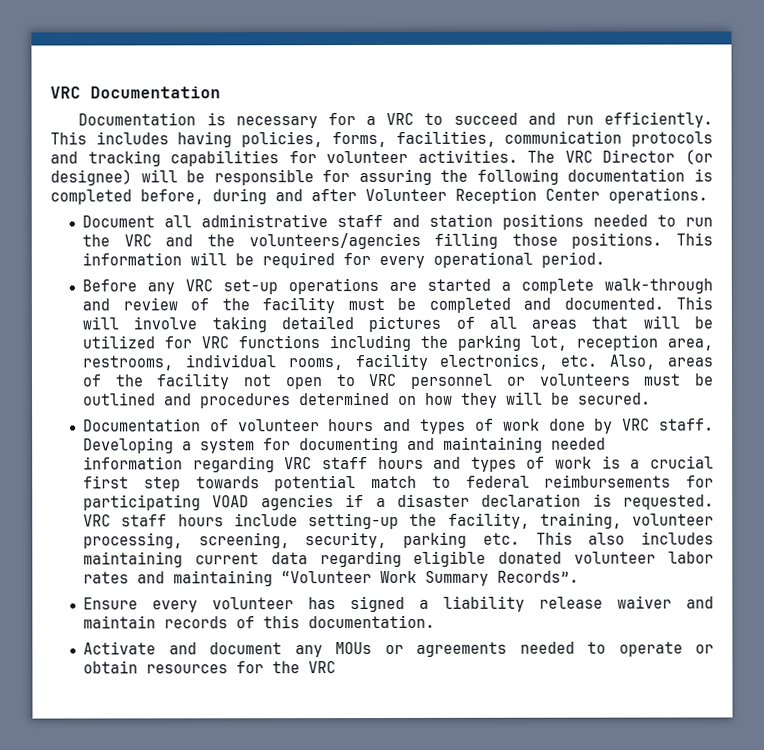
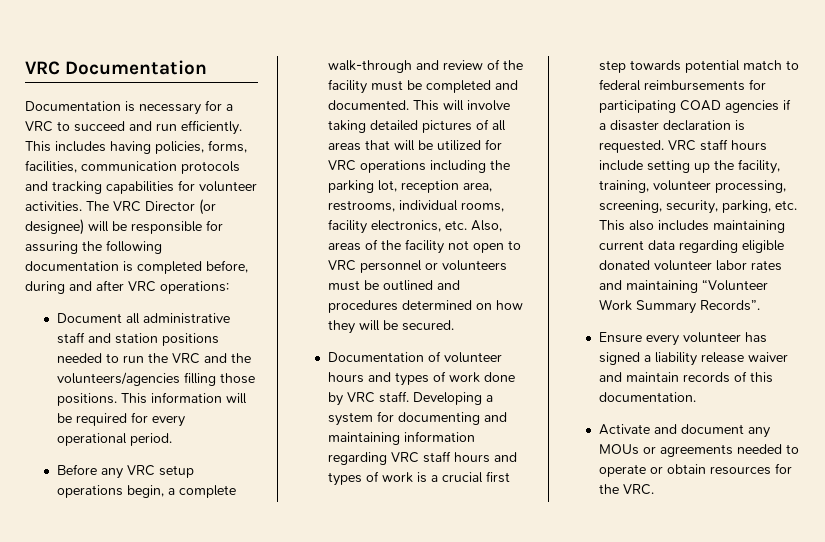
[365,187,708,204] Volunteer Reception Center operations. -> [128,281,229,294] VRC operations:
[223,278,492,295] set-up operations are started -> [159,465,195,478] [57,485,165,498] setup operations begin,
[238,335,321,349] functions -> [360,160,427,173] operations
[551,437,607,450] needed -> (401, 438) none
[212,495,250,508] VOAD -> [680,100,722,111] COAD
[308,512,400,530] setting-up -> [647,160,711,173] setting up
[403,531,468,548] parking -> [722,200,772,213] parking,
[308,661,337,674] VRC -> [623,484,655,495] VRC.

